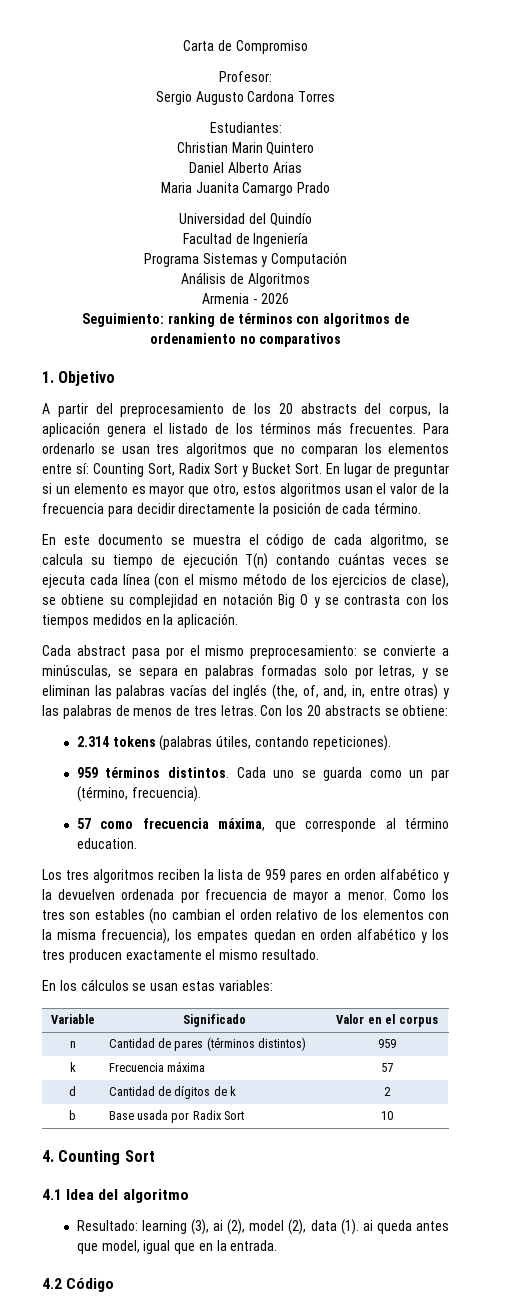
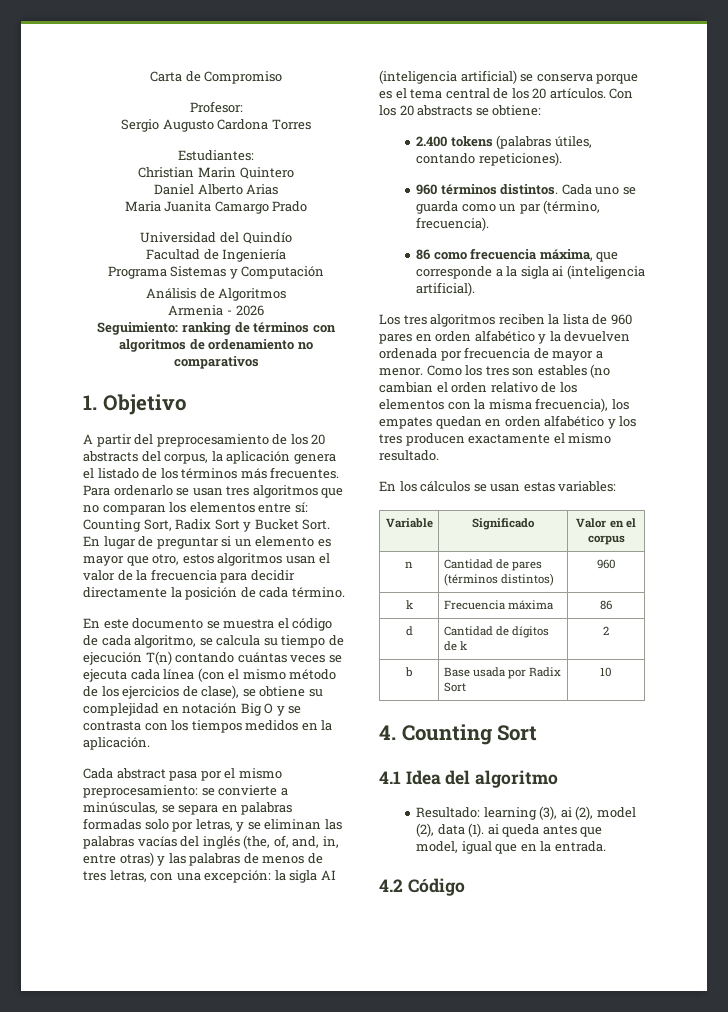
[220,705,257,716] letras. -> [109,870,336,883] [379,70,639,84] [379,88,606,99] letras, con una excepción: la sigla AI (inteligencia artificial) se conserva porque es el tema central de los 20 artículos.
[76,736,109,747] 2.314 -> [416,136,448,147] 2.400
[76,767,98,778] 959 -> [416,184,438,195] 960
[76,818,91,829] 57 -> [416,249,431,260] 86
[385,817,449,829] [76,838,137,849] al término education. -> [495,265,645,279] [416,282,476,296] a la sigla ai (inteligencia artificial).
[265,869,286,880] 959 -> [610,314,632,325] 960
[378,1039,396,1048] 959 -> [596,559,616,569] 960
[381,1063,393,1072] 57 -> [600,600,612,610] 86

